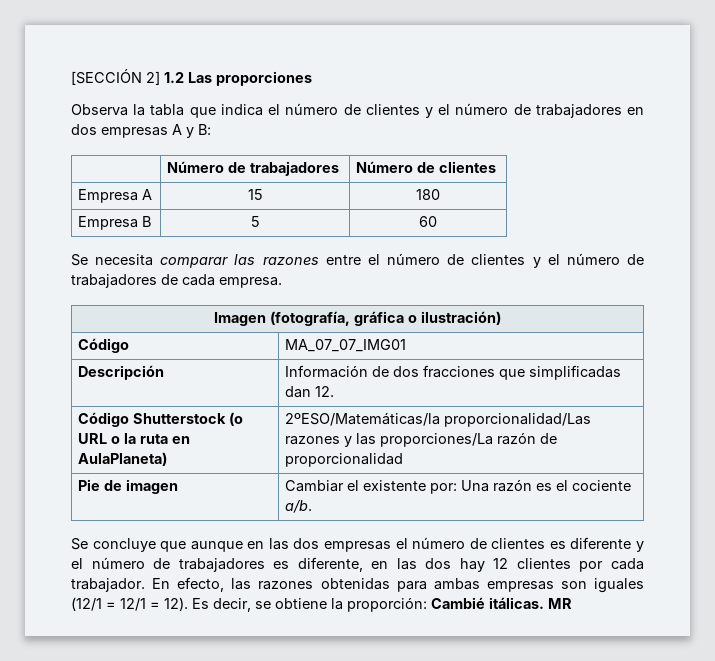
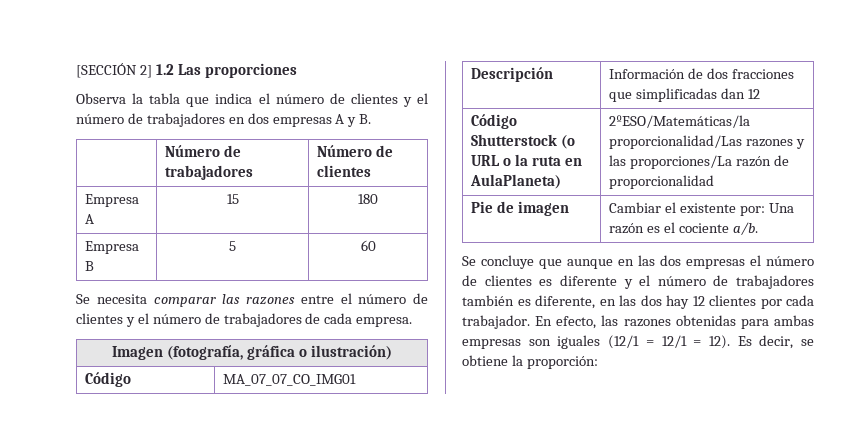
[198,124,211,135] B: -> [359,114,372,124] B.
[284,339,406,352] MA_07_07_IMG01 -> [222,374,356,386] MA_07_07_CO_IMG01
[314,386,334,397] 12. -> [747,89,760,99] 12
(265, 565) none -> [462,295,514,306] también
[431,597,572,609] Cambié itálicas. MR -> (598, 362) none

